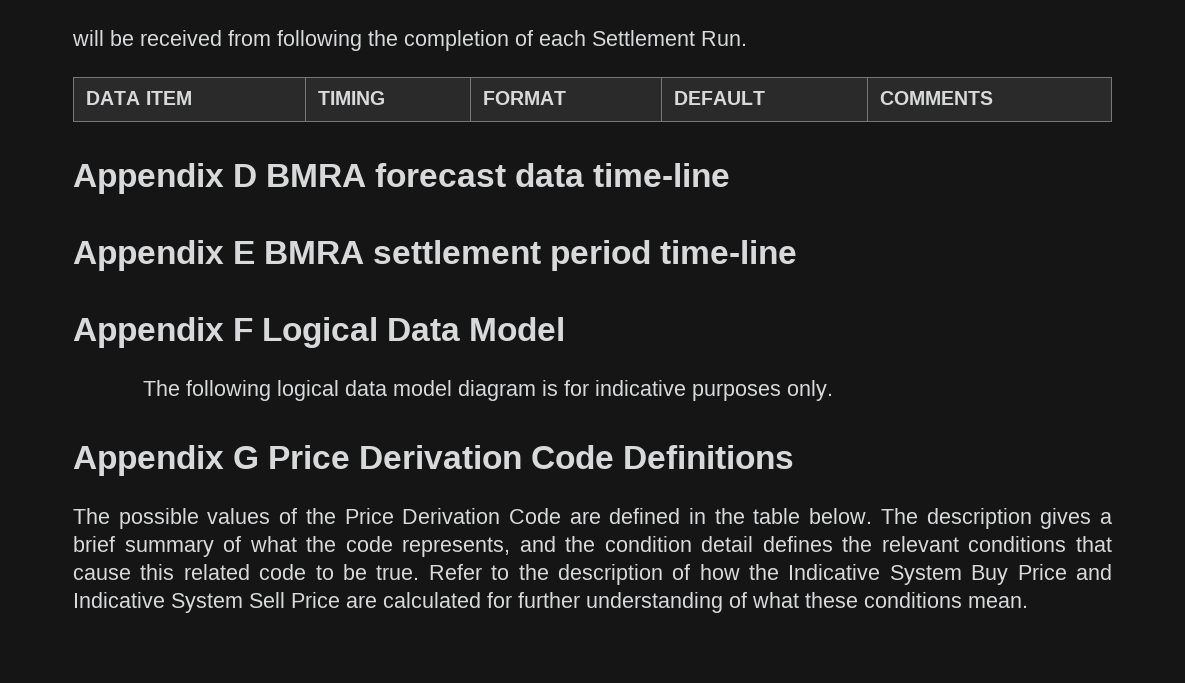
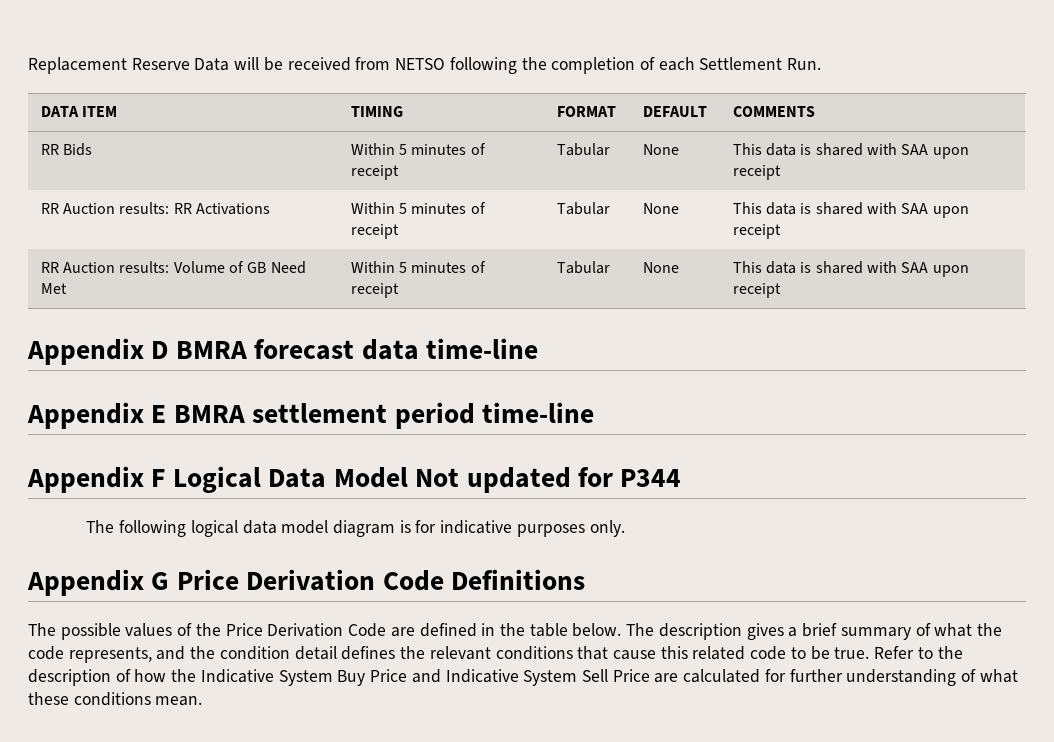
(72, 38) none -> [28,57,230,74] Replacement Reserve Data
(271, 38) none -> [395,58,446,70] NETSO
(994, 98) none -> [40,143,93,156] [350,143,486,155] [350,165,399,180] [556,143,610,156] [642,144,679,155] [732,143,969,159] [732,165,781,180] [40,202,271,215] [350,202,486,214] [350,224,399,239] [556,202,610,215] [642,203,679,214] [732,202,969,218] [732,224,781,239] [40,261,306,274] [40,283,67,294] [350,261,486,273] [350,283,399,298] [556,261,610,274] [642,262,679,273] [732,261,969,277] [732,283,781,298] // RR Bids | Within 5 minutes of receipt | Tabular | None | This data is shared with SAA upon receipt // RR Auction results: RR Activations | Within 5 minutes of receipt | Tabular | None | This data is shared with SAA upon receipt // RR Auction results: Volume of GB Need Met | Within 5 minutes of receipt | Tabular | None | This data is shared with SAA upon receipt
(566, 329) none -> [415,467,682,493] Not updated for P344

